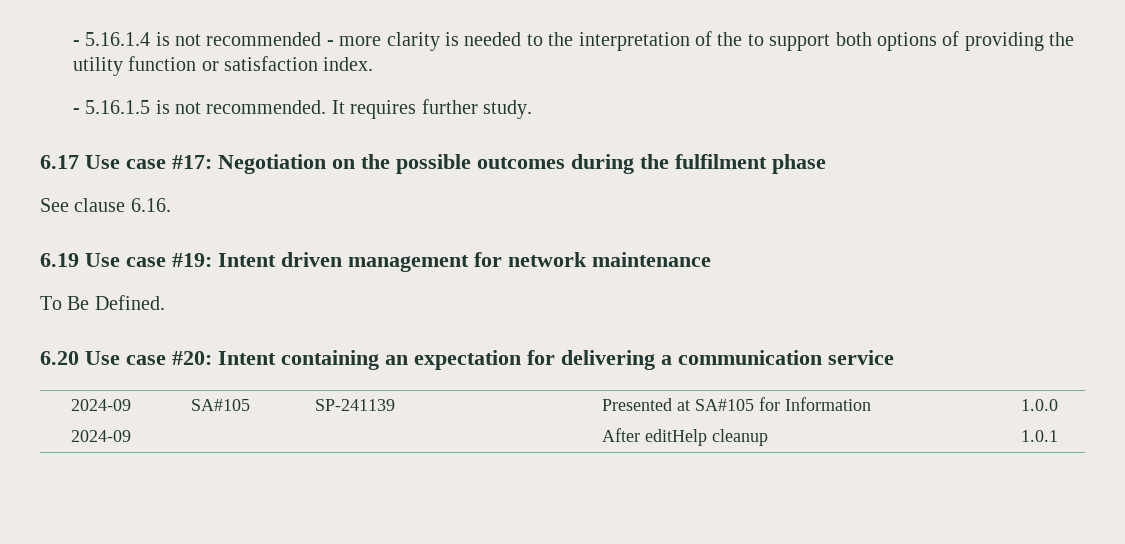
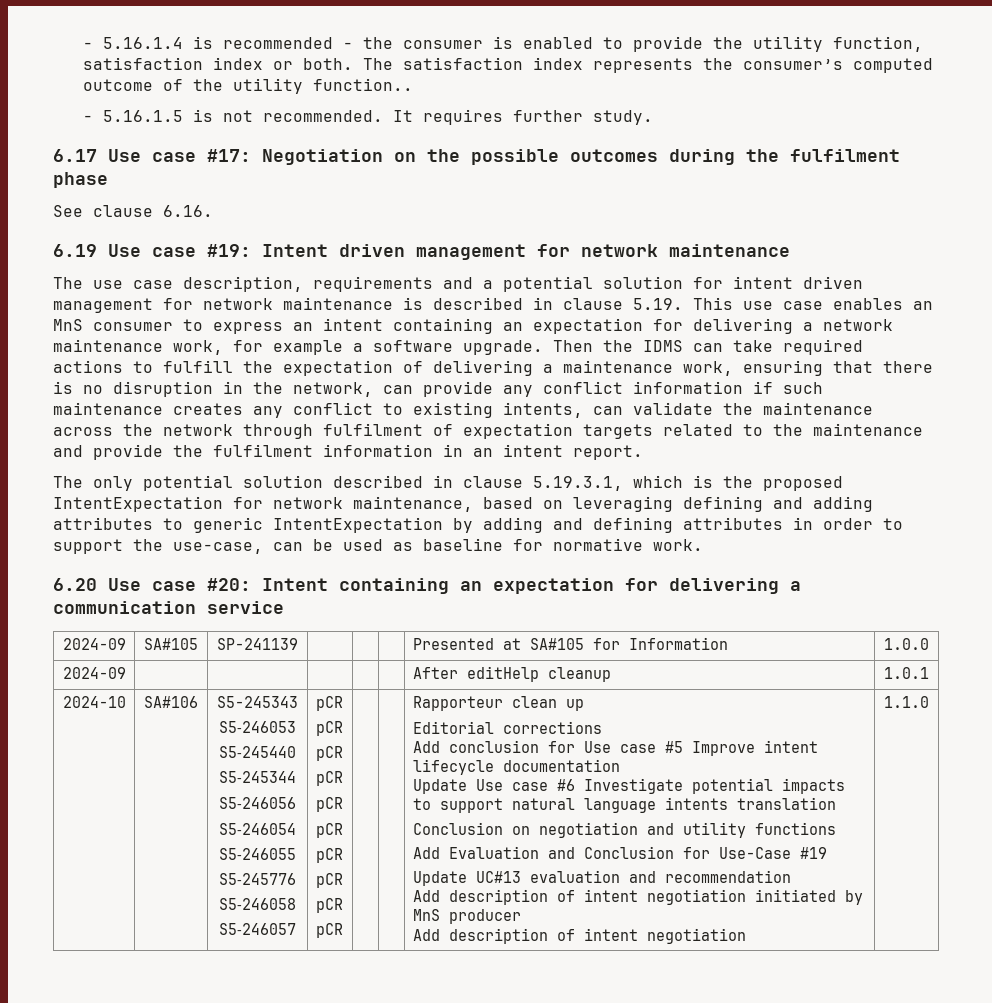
[175,34,202,46] not -> (213, 42) none
[339,31,1075,51] [72,56,374,76] more clarity is needed to the interpretation of the to support both options of providing the utility function or satisfaction index. -> [362,36,923,52] [82,57,933,73] [82,78,413,94] the consumer is enabled to provide the utility function, satisfaction index or both. The satisfaction index represents the consumer’s computed outcome of the utility function..
[40,295,165,310] To Be Defined. -> [53,276,863,292] [53,297,933,313] [53,318,893,334] [53,339,863,355] [53,360,933,376] [53,381,823,397] [53,402,873,418] [53,423,923,439] [53,444,643,460] [53,475,843,491] [53,496,873,512] [53,517,903,533] [53,538,703,554] The use case description, requirements and a potential solution for intent driven management for network maintenance is described in clause 5.19. This use case enables an MnS consumer to express an intent containing an expectation for delivering a network maintenance work, for example a software upgrade. Then the IDMS can take required actions to fulfill the expectation of delivering a maintenance work, ensuring that there is no disruption in the network, can provide any conflict information if such maintenance creates any conflict to existing intents, can validate the maintenance across the network through fulfilment of expectation targets related to the maintenance and provide the fulfilment information in an intent report. // The only potential solution described in clause 5.19.3.1, which is the proposed IntentExpectation for network maintenance, based on leveraging defining and adding attributes to generic IntentExpectation by adding and defining attributes in order to support the use-case, can be used as baseline for normative work.
(1058, 436) none -> [62,696,126,708] [144,696,198,708] [217,696,298,708] [219,721,296,733] [219,746,296,758] [219,771,296,783] [219,797,296,809] [219,823,296,835] [219,848,296,860] [219,873,296,885] [219,898,296,910] [219,923,296,935] [315,696,343,711] [315,721,343,736] [315,746,343,761] [315,771,343,786] [315,797,343,812] [315,823,343,838] [315,848,343,863] [315,873,343,888] [315,898,343,913] [315,923,343,938] [412,696,584,711] [412,721,602,734] [412,740,818,756] [412,759,620,775] [412,778,845,794] [412,797,836,813] [412,822,836,838] [412,846,827,859] [412,870,791,886] [412,889,863,905] [412,909,521,924] [412,928,746,944] [884,696,929,708] // 2024-10 | SA#106 | S5-245343 // S5‑246053 // S5‑245440 // S5‑245344 // S5‑246056 // S5‑246054 // S5‑246055 // S5‑245776 // S5‑246058 // S5‑246057 | pCR // pCR // pCR // pCR // pCR // pCR // pCR // pCR // pCR // pCR | | | Rapporteur clean up // Editorial corrections // Add conclusion for Use case #5 Improve intent lifecycle documentation // Update Use case #6 Investigate potential impacts to support natural language intents translation // Conclusion on negotiation and utility functions // Add Evaluation and Conclusion for Use-Case #19 // Update UC#13 evaluation and recommendation // Add description of intent negotiation initiated by MnS producer // Add description of intent negotiation | 1.1.0

